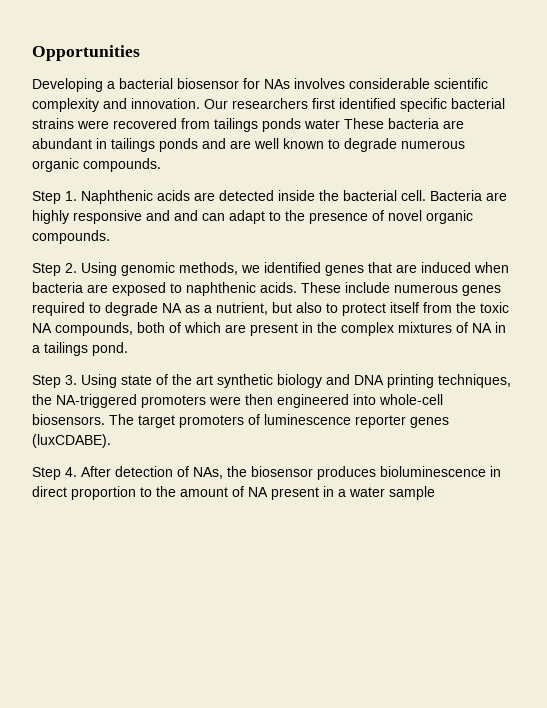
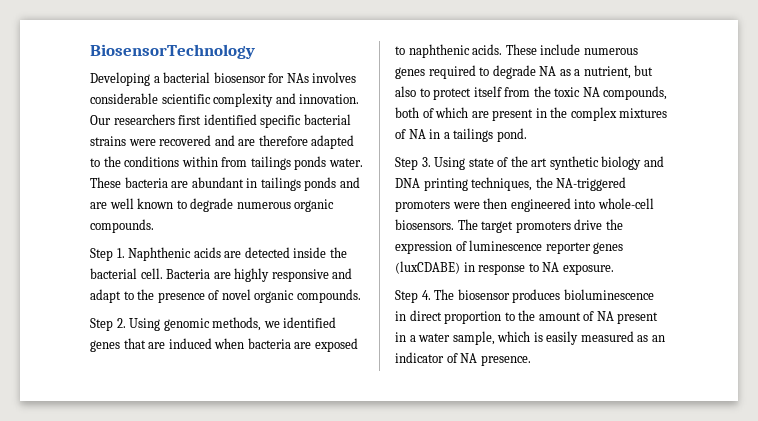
[32,45,140,61] Opportunities -> [90,44,255,59] BiosensorTechnology
(177, 123) none -> [214,135,355,149] [90,156,218,167] and are therefore adapted to the conditions within
[304,119,340,129] water -> [328,158,363,167] water.
[174,210,225,221] and can -> (353, 273) none
(244, 421) none -> [574,219,623,230] [395,241,452,254] drive the expression
[32,434,111,448] [32,466,247,480] (luxCDABE). // Step 4. After detection of NAs, the -> [395,261,614,275] [395,289,455,303] (luxCDABE) in response to NA exposure. // Step 4. The
[389,486,435,500] sample -> [452,331,665,345] [395,352,531,366] sample, which is easily measured as an indicator of NA presence.

